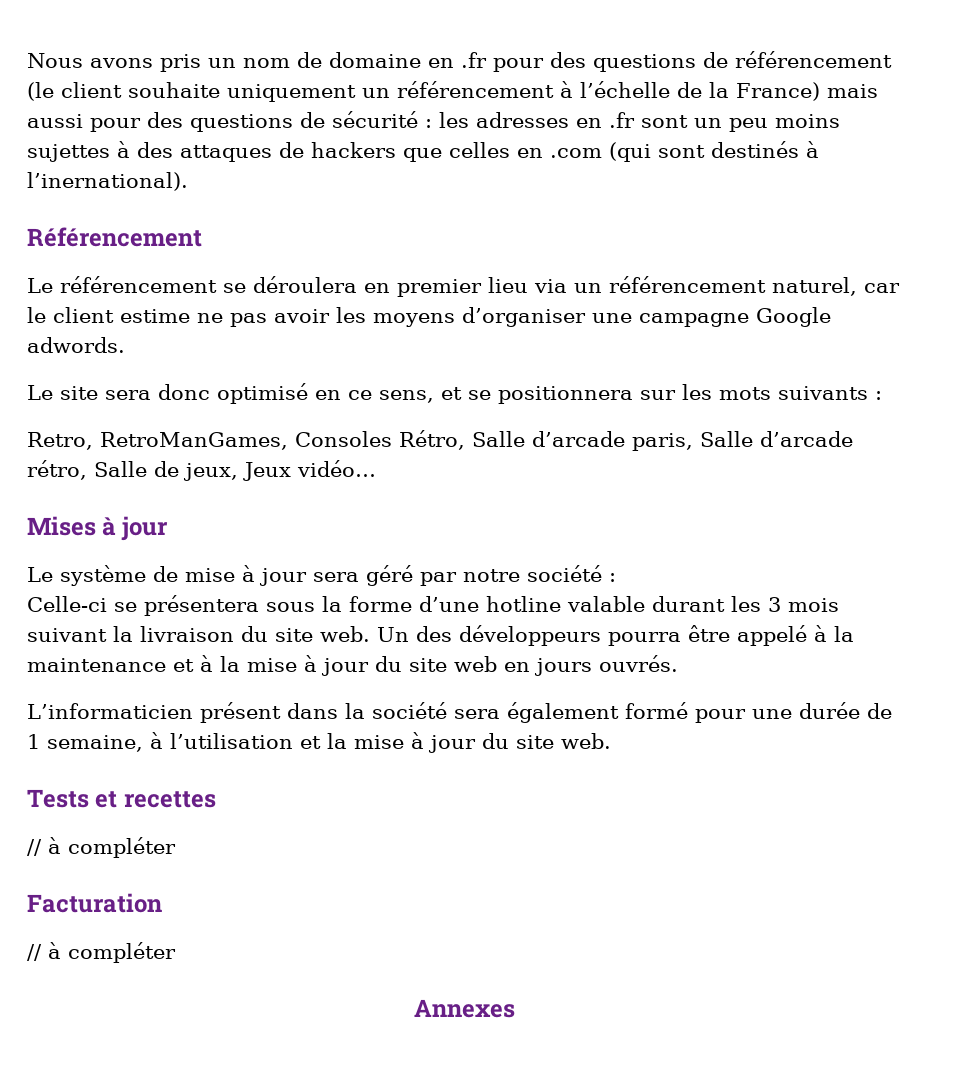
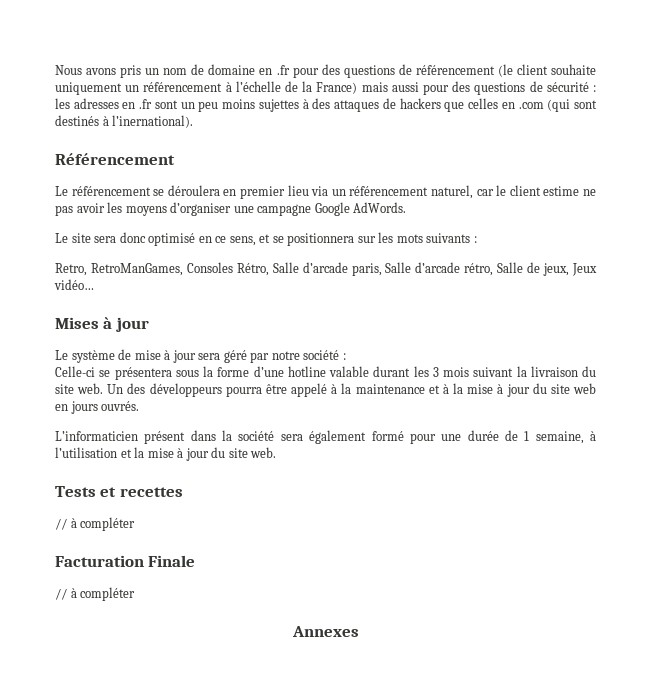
[27,337,125,353] adwords. -> [353,202,407,213] AdWords.
(162, 903) none -> [148,555,196,567] Finale

